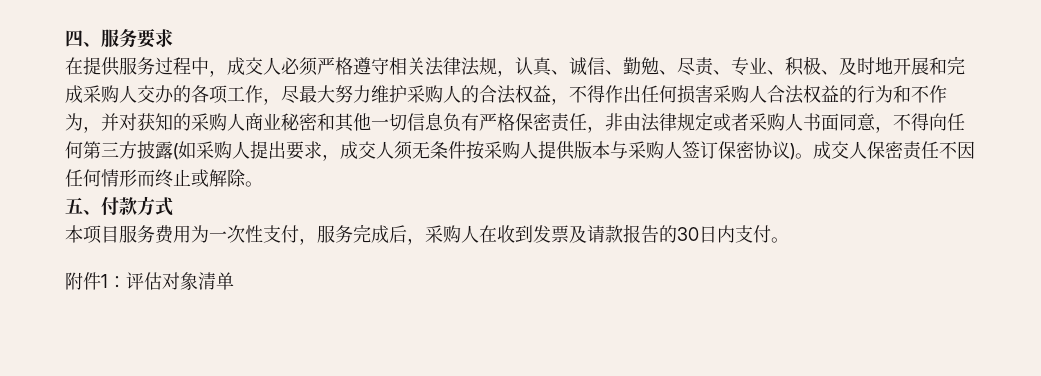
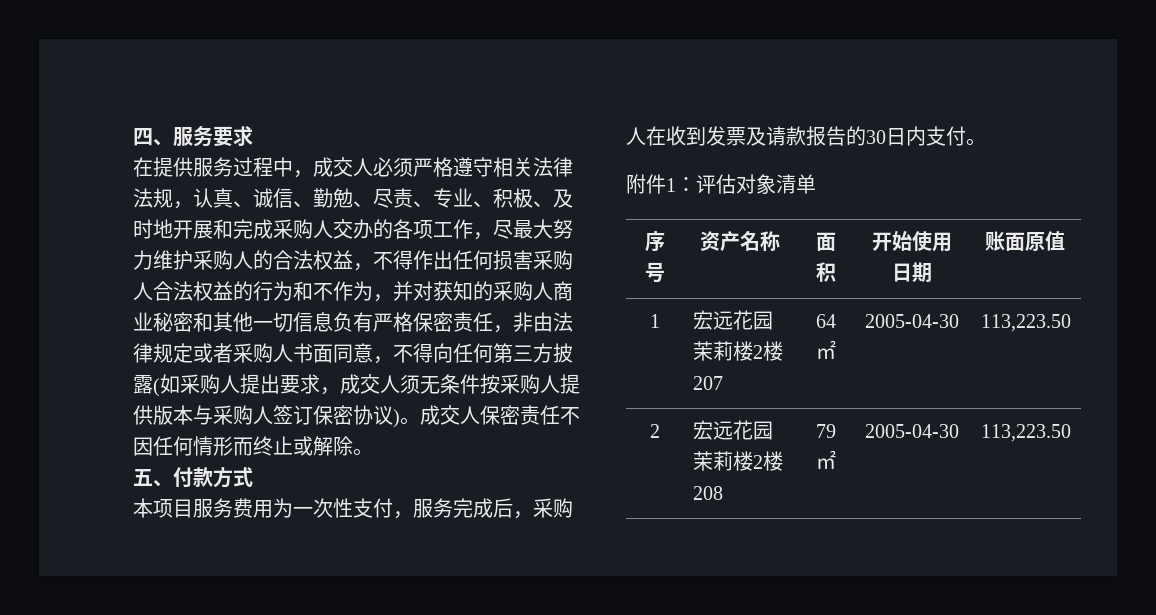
(234, 281) none -> [645,231,665,252] [645,262,665,283] [700,231,780,252] [815,232,836,251] [815,262,836,282] [872,231,952,252] [892,262,932,283] [985,231,1065,251] [650,314,660,328] [692,310,773,330] [692,341,783,361] [692,376,723,390] [815,314,836,328] [815,340,836,359] [865,314,959,328] [981,314,1072,332] [650,424,660,438] [692,420,773,440] [692,451,783,471] [692,486,723,500] [815,424,836,438] [815,450,836,469] [865,424,959,438] [981,424,1072,442] // 序号 | 资产名称 | 面积 | 开始使用日期 | 账面原值 // 1 | 宏远花园茉莉楼2楼207 | 64㎡ | 2005-04-30 | 113,223.50 // 2 | 宏远花园茉莉楼2楼208 | 79㎡ | 2005-04-30 | 113,223.50

